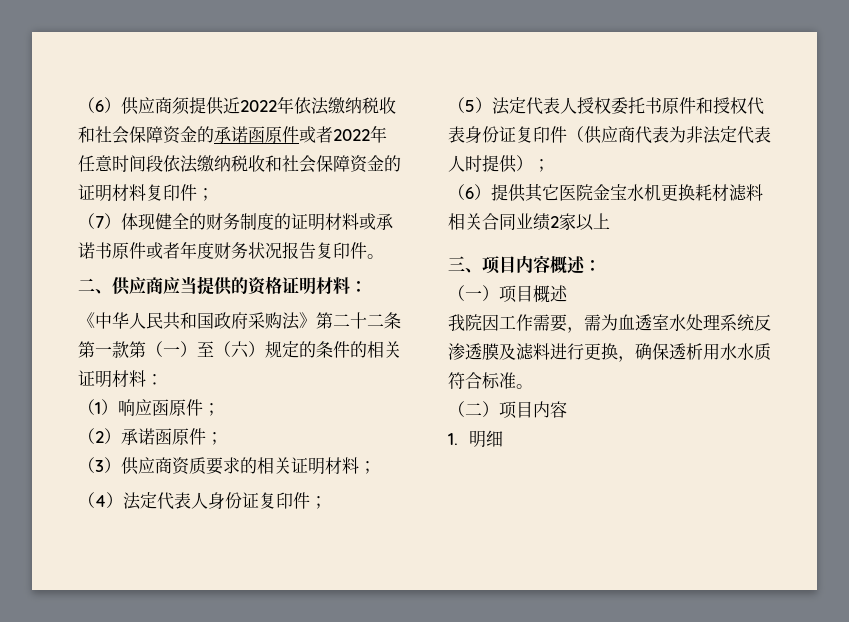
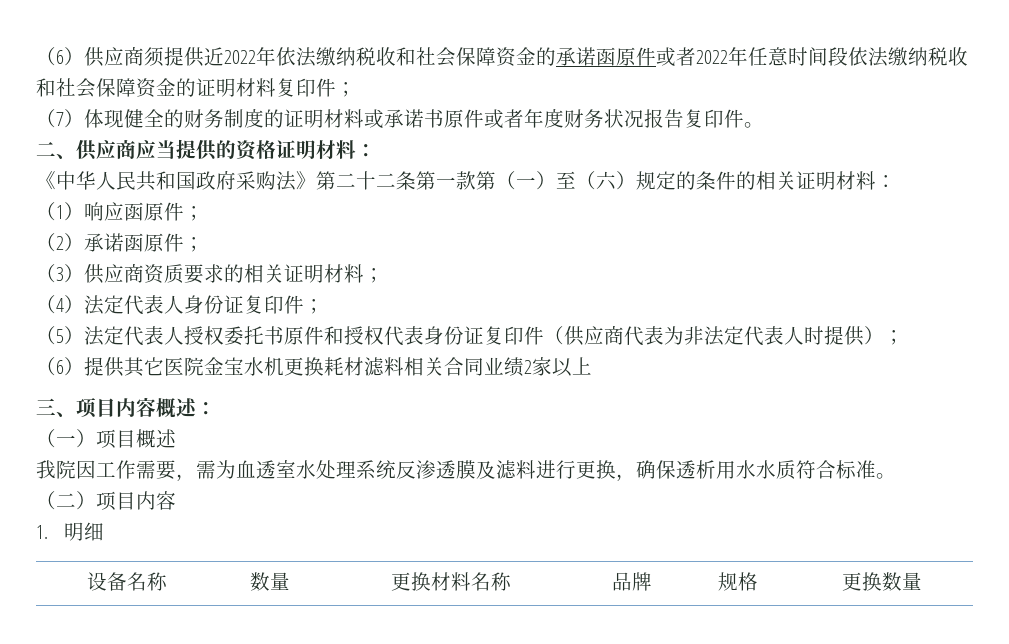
(504, 438) none -> [86,572,167,591] [250,572,290,591] [391,572,511,591] [611,572,652,591] [718,572,758,591] [842,572,922,591] // 设备名称 | 数量 | 更换材料名称 | 品牌 | 规格 | 更换数量

